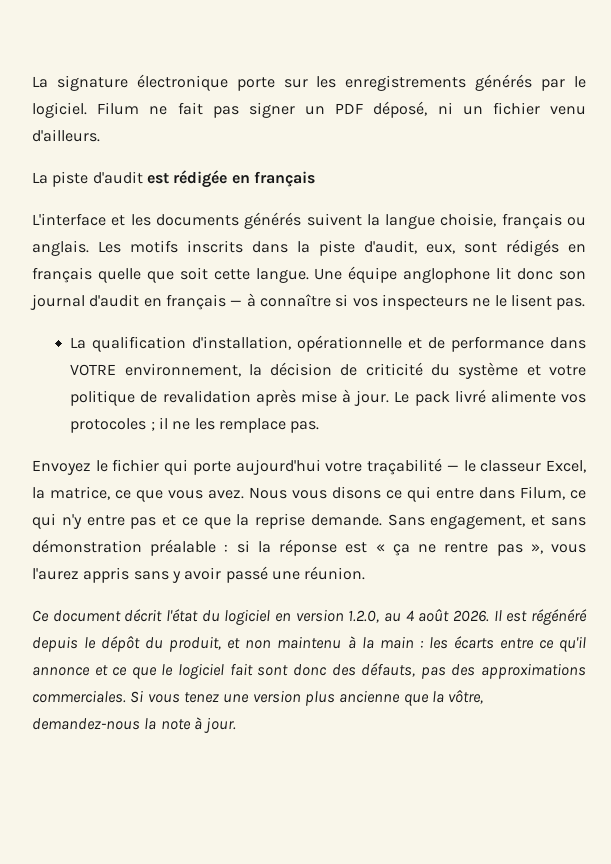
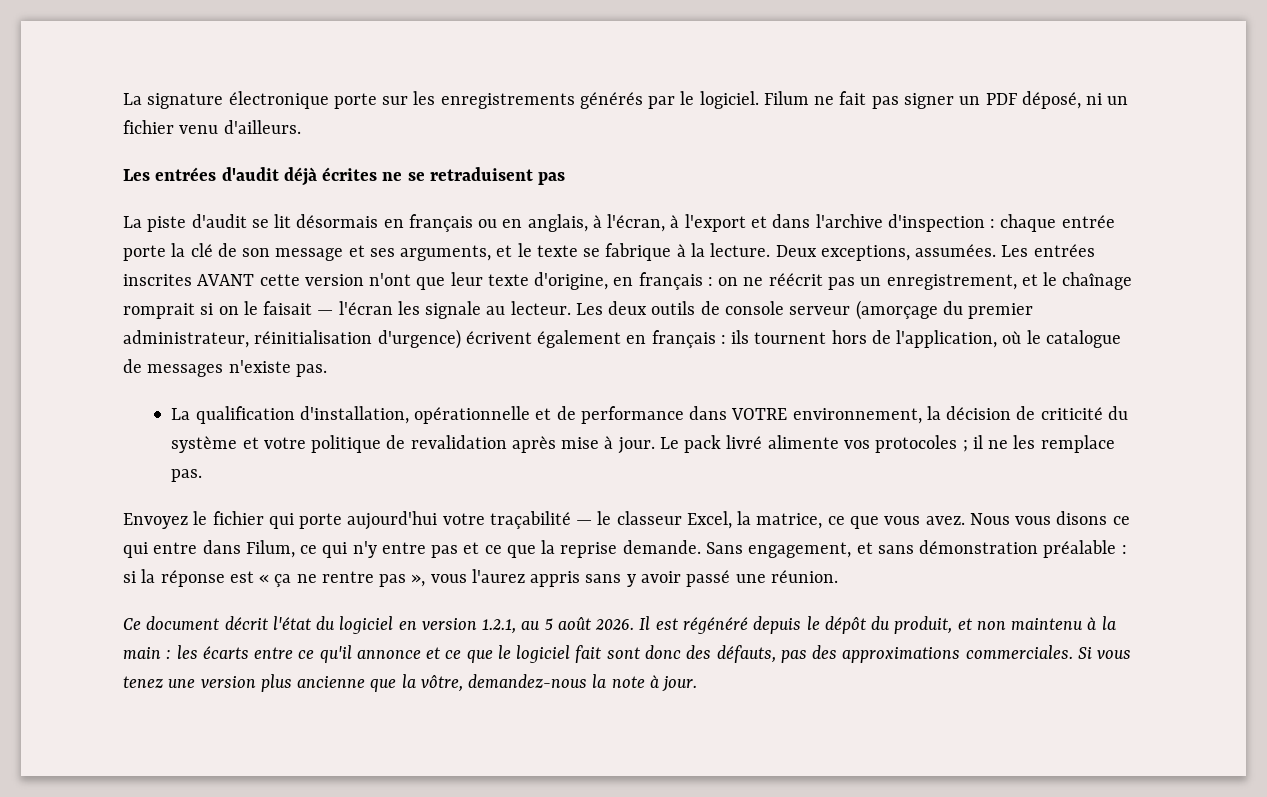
(100, 135) none -> [123,167,566,186] // Les entrées d'audit déjà écrites ne se retraduisent pas
[146,170,315,188] [32,212,586,229] [32,239,586,256] [32,266,587,283] [30,293,552,310] est rédigée en français // L'interface et les documents générés suivent la langue choisie, français ou anglais. Les motifs inscrits dans la piste d'audit, eux, sont rédigés en français quelle que soit cette langue. Une équipe anglophone lit donc son journal d'audit en français — à connaître si vos inspecteurs ne le lisent -> [251,214,1115,232] [123,243,1095,261] [123,272,1133,290] [123,300,1034,320] [123,329,1121,349] [123,359,291,377] se lit désormais en français ou en anglais, à l'écran, à l'export et dans l'archive d'inspection : chaque entrée porte la clé de son message et ses arguments, et le texte se fabrique à la lecture. Deux exceptions, assumées. Les entrées inscrites AVANT cette version n'ont que leur texte d'origine, en français : on ne réécrit pas un enregistrement, et le chaînage romprait si on le faisait — l'écran les signale au lecteur. Les deux outils de console serveur (amorçage du premier administrateur, réinitialisation d'urgence) écrivent également en français : ils tournent hors de l'application, où le catalogue de messages n'existe
[348,610,415,623] 1.2.0, au 4 -> [482,618,553,634] 1.2.1, au 5

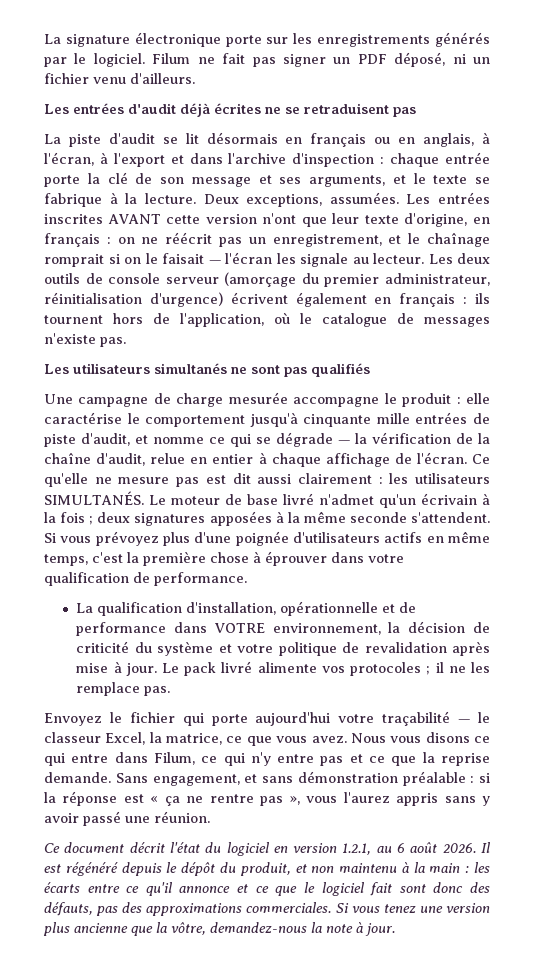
(327, 370) none -> [44,363,370,377] [44,392,491,407] [44,412,490,427] [44,432,490,447] [44,452,491,467] [44,473,490,487] [44,491,490,508] [44,511,491,526] [44,531,490,546] [44,551,404,566] [44,572,247,586] // Les utilisateurs simultanés ne sont pas qualifiés // Une campagne de charge mesurée accompagne le produit : elle caractérise le comportement jusqu'à cinquante mille entrées de piste d'audit, et nomme ce qui se dégrade — la vérification de la chaîne d'audit, relue en entier à chaque affichage de l'écran. Ce qu'elle ne mesure pas est dit aussi clairement : les utilisateurs SIMULTANÉS. Le moteur de base livré n'admet qu'un écrivain à la fois ; deux signatures apposées à la même seconde s'attendent. Si vous prévoyez plus d'une poignée d'utilisateurs actifs en même temps, c'est la première chose à éprouver dans votre qualification de performance.
[544,618,553,630] 5 -> [397,843,406,853] 6

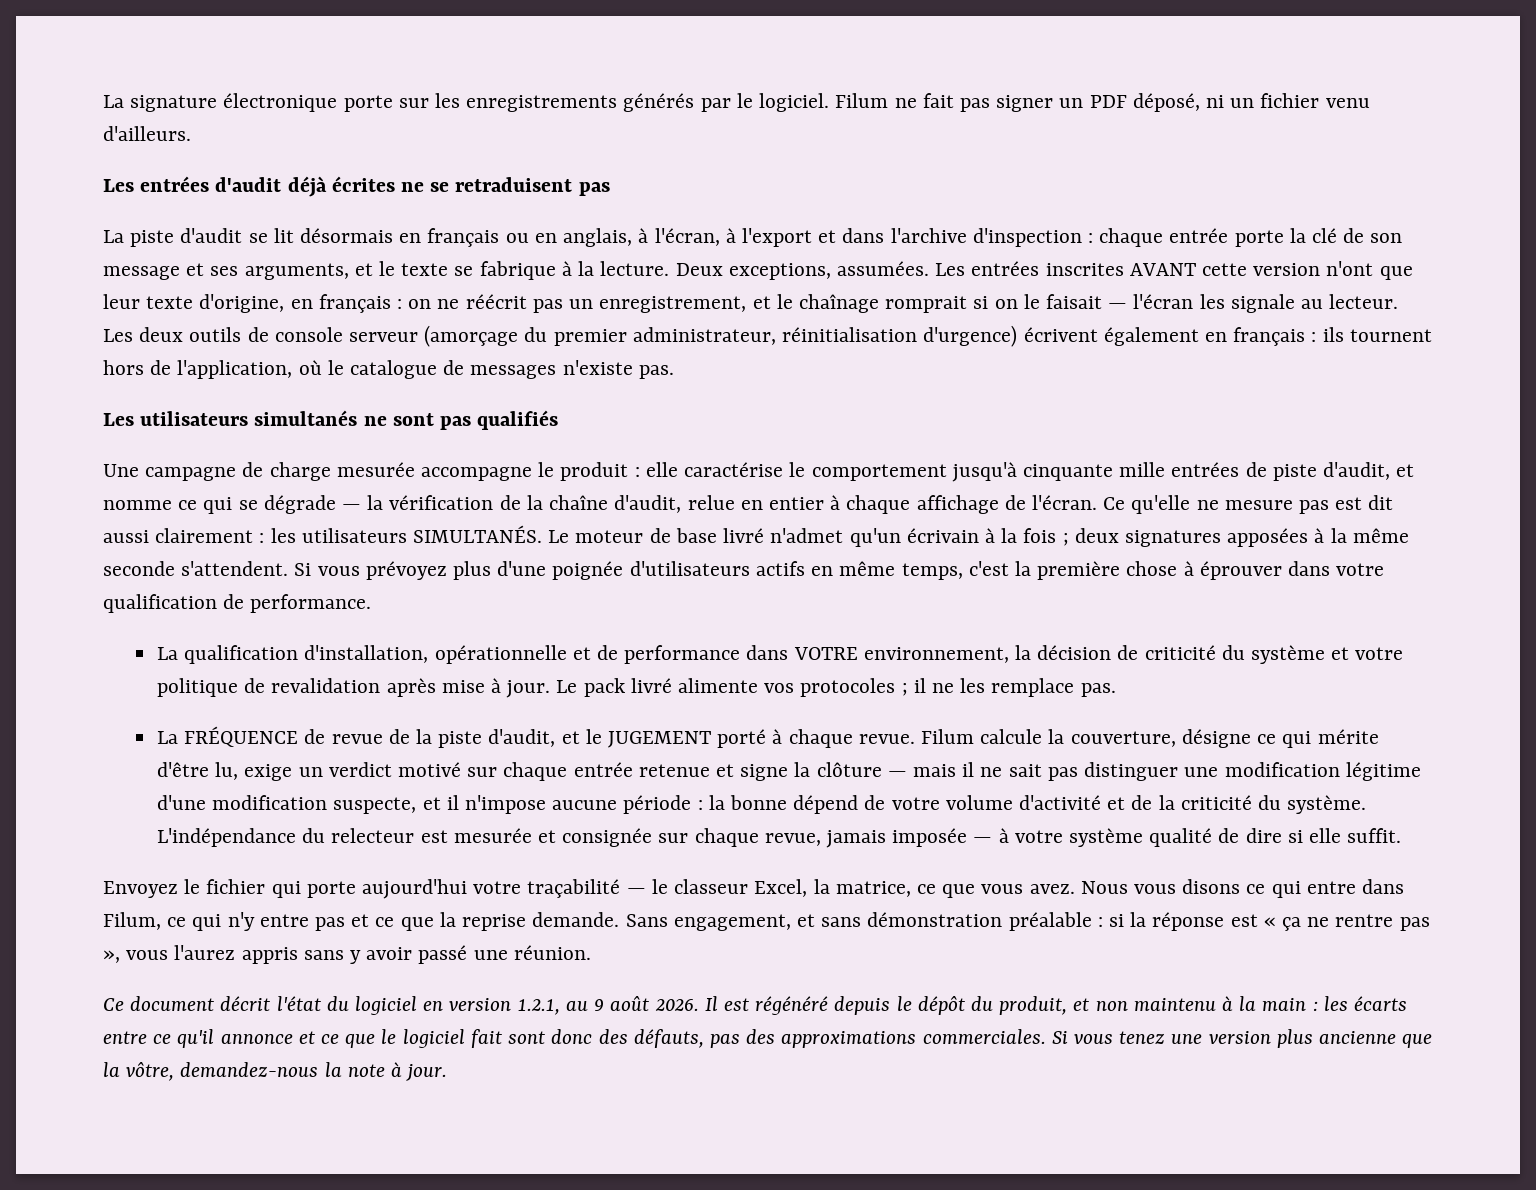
(171, 691) none -> [156,726,1379,748] [156,762,1421,781] [156,795,1367,814] [156,828,1402,848] // La FRÉQUENCE de revue de la piste d'audit, et le JUGEMENT porté à chaque revue. Filum calcule la couverture, désigne ce qui mérite d'être lu, exige un verdict motivé sur chaque entrée retenue et signe la clôture — mais il ne sait pas distinguer une modification légitime d'une modification suspecte, et il n'impose aucune période : la bonne dépend de votre volume d'activité et de la criticité du système. L'indépendance du relecteur est mesurée et consignée sur chaque revue, jamais imposée — à votre système qualité de dire si elle suffit.
[397,843,406,853] 6 -> [594,999,605,1011] 9

